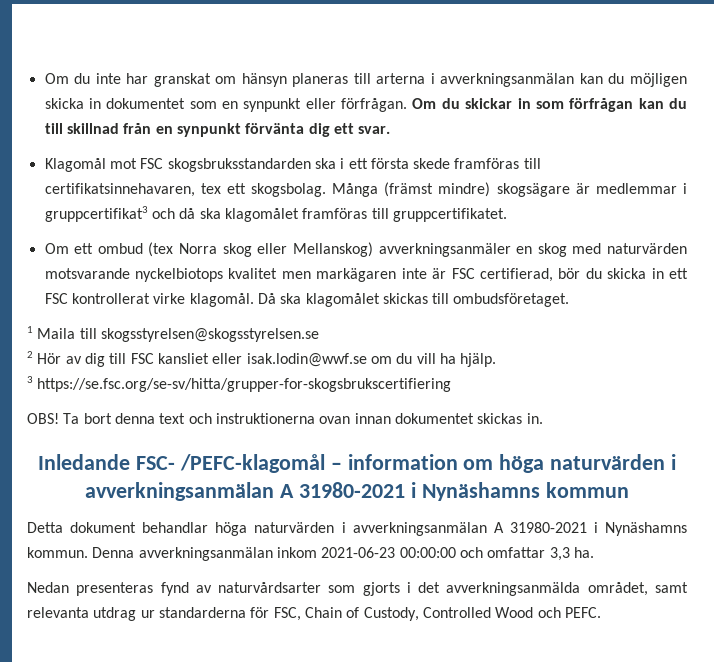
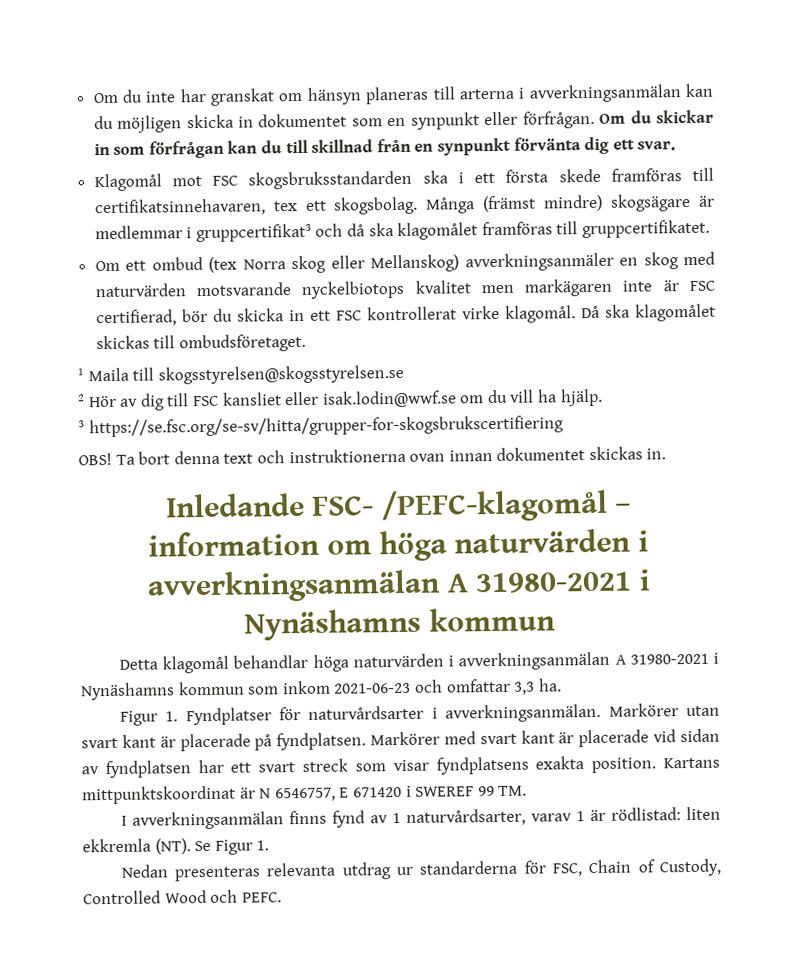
[70,522,137,533] dokument -> [162,655,230,674] klagomål
[27,547,273,561] kommun. Denna avverkningsanmälan -> [177,681,280,696] kommun som
[399,547,456,558] 00:00:00 -> (412, 688) none
[27,582,688,596] Nedan presenteras fynd av naturvårdsarter som gjorts i det avverkningsanmälda området, samt -> [119,703,720,726] [81,728,720,752] [81,756,720,779] [82,785,528,805] [120,806,722,830] [82,838,270,855] [120,864,262,882] Figur 1. Fyndplatser för naturvårdsarter i avverkningsanmälan. Markörer utan svart kant är placerade på fyndplatsen. Markörer med svart kant är placerade vid sidan av fyndplatsen har ett svart streck som visar fyndplatsens exakta position. Kartans mittpunktskoordinat är N 6546757, E 671420 i SWEREF 99 TM. // I avverkningsanmälan finns fynd av 1 naturvårdsarter, varav 1 är rödlistad: liten ekkremla (NT). Se Figur 1. // Nedan presenteras

